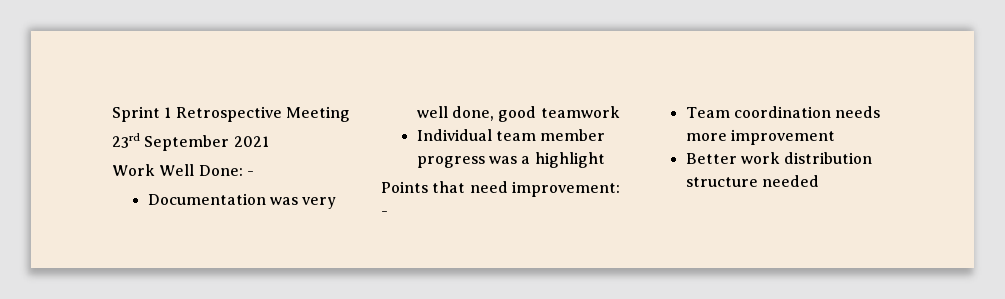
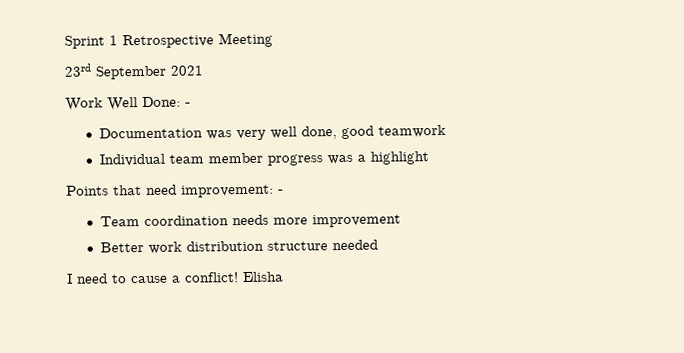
(819, 181) none -> [66,271,284,284] // I need to cause a conflict! Elisha

